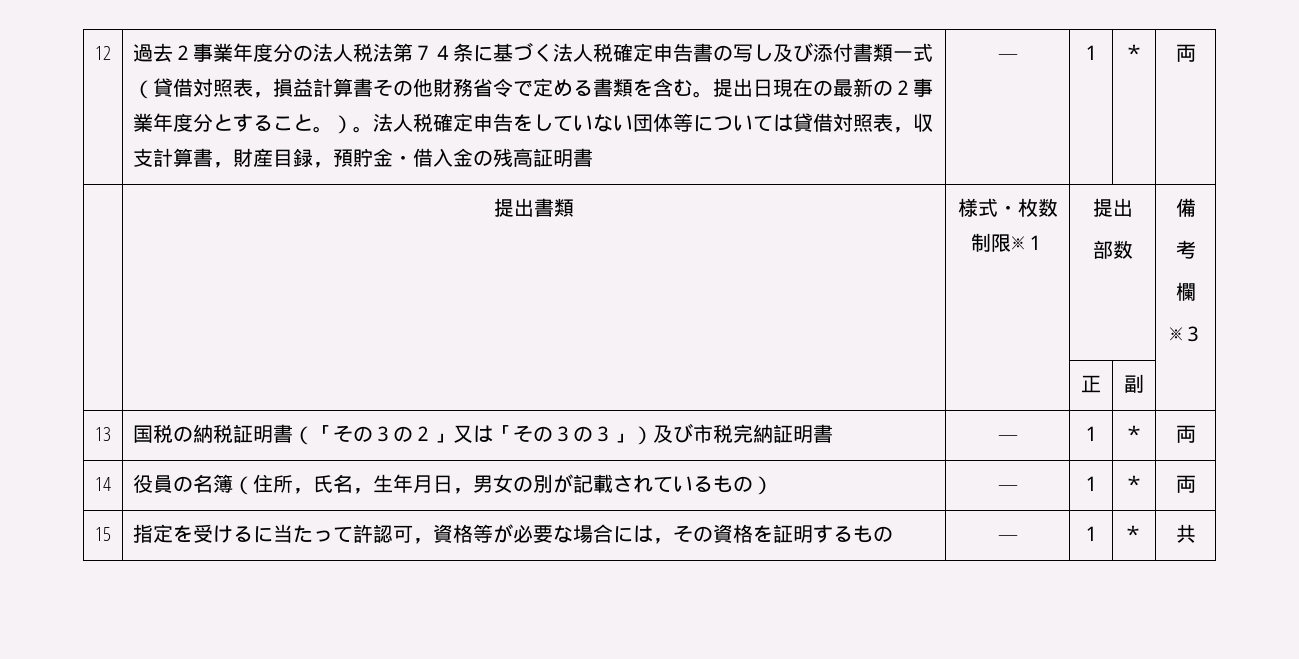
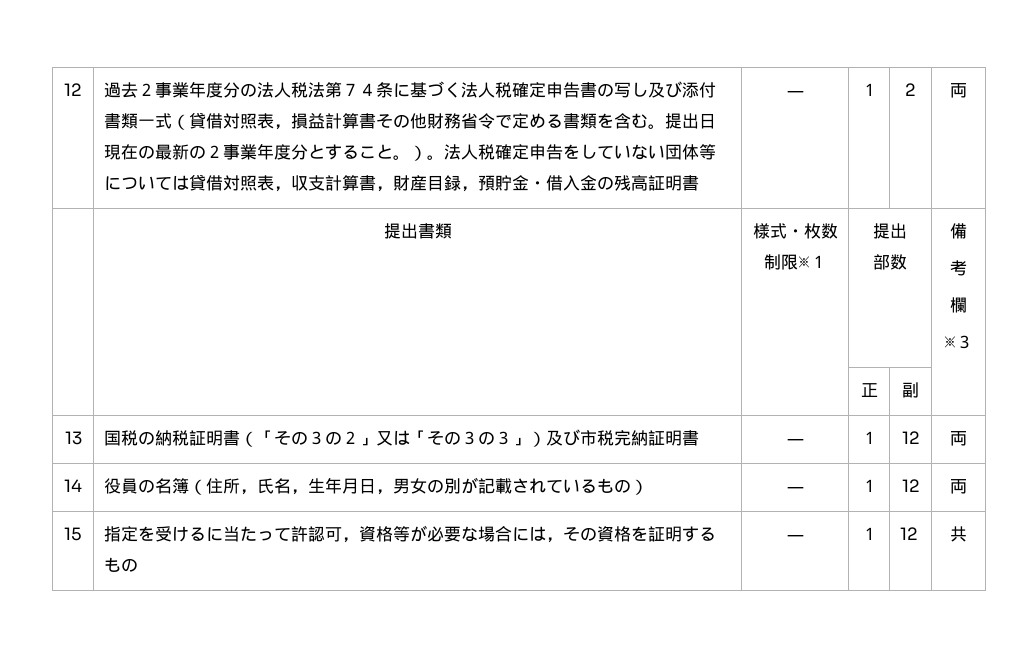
[1124,44,1144,60] ＊ -> [905,83,916,96] 2
[1124,425,1144,441] ＊ -> [901,431,920,444] 12
[1124,475,1144,491] ＊ -> [901,479,920,492] 12
[1123,525,1144,541] ＊ -> [900,527,919,540] 12

